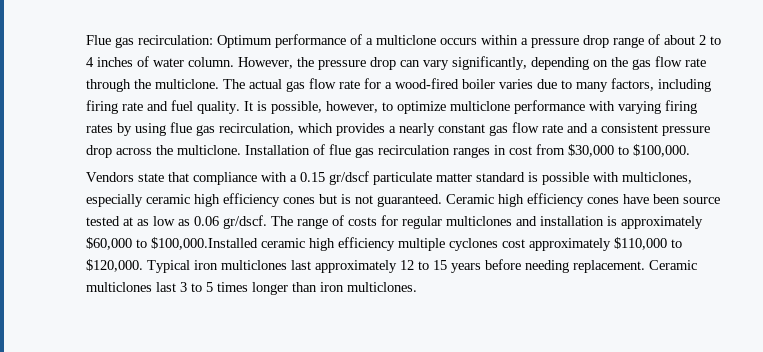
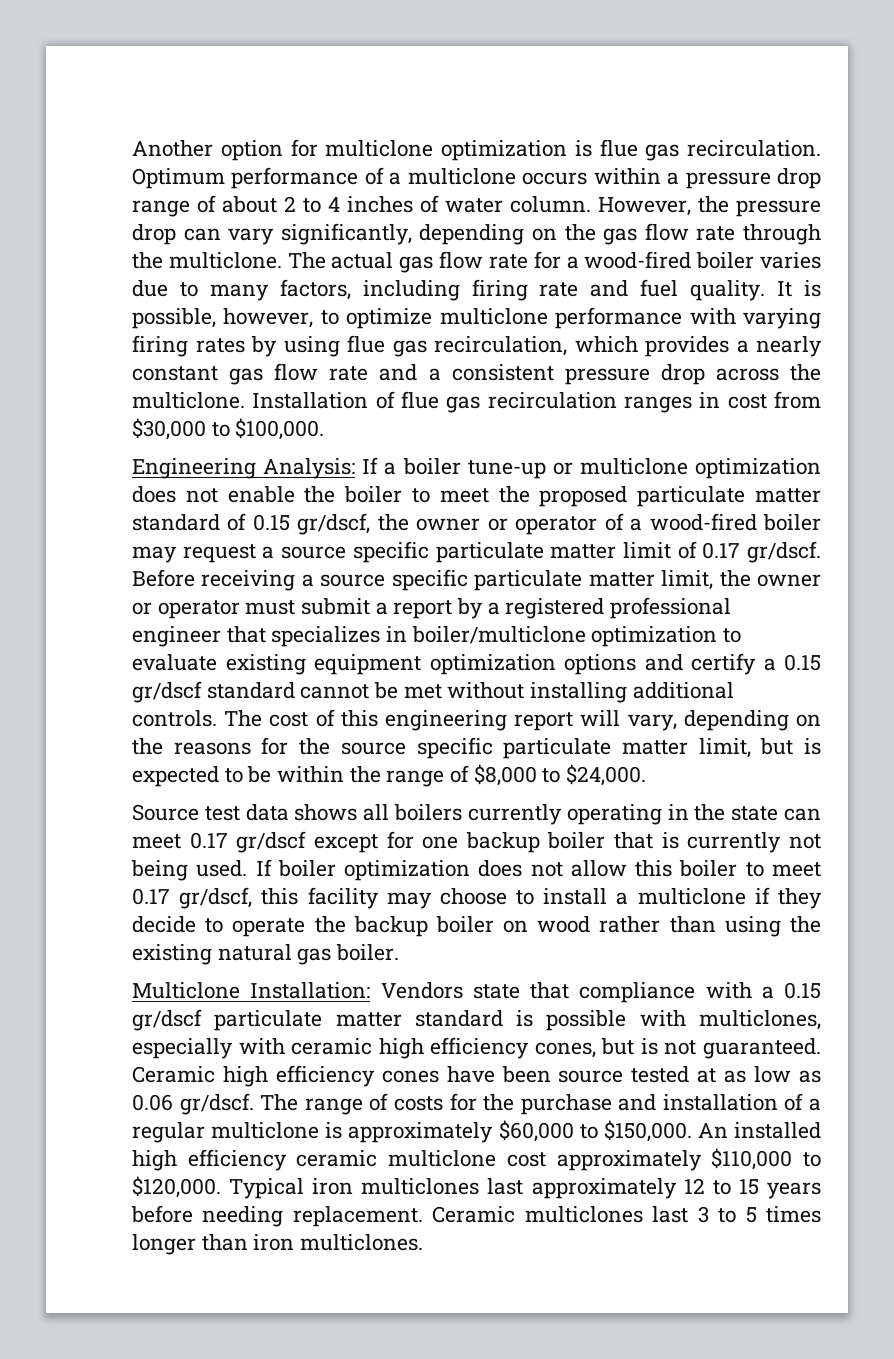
[86,35,214,48] Flue gas recirculation: -> [132,139,821,161] Another option for multiclone optimization is flue gas recirculation.
(691, 150) none -> [132,457,821,479] [132,486,822,507] [132,513,821,535] [132,541,821,563] [132,569,822,591] [132,597,732,619] [132,626,742,647] [132,653,821,675] [132,681,734,703] [132,709,821,731] [132,737,821,759] [132,764,647,787] [132,804,821,825] [132,831,821,853] [131,859,821,881] [132,887,822,909] [132,916,821,937] [132,944,400,965] [132,982,371,999] Engineering Analysis: If a boiler tune-up or multiclone optimization does not enable the boiler to meet the proposed particulate matter standard of 0.15 gr/dscf, the owner or operator of a wood-fired boiler may request a source specific particulate matter limit of 0.17 gr/dscf. Before receiving a source specific particulate matter limit, the owner or operator must submit a report by a registered professional engineer that specializes in boiler/multiclone optimization to evaluate existing equipment optimization options and certify a 0.15 gr/dscf standard cannot be met without installing additional controls. The cost of this engineering report will vary, depending on the reasons for the source specific particulate matter limit, but is expected to be within the range of $8,000 to $24,000. // Source test data shows all boilers currently operating in the state can meet 0.17 gr/dscf except for one backup boiler that is currently not being used. If boiler optimization does not allow this boiler to meet 0.17 gr/dscf, this facility may choose to install a multiclone if they decide to operate the backup boiler on wood rather than using the existing natural gas boiler. // Multiclone Installation:
[146,193,316,207] ceramic high efficiency cones -> [238,1037,596,1059] with ceramic high efficiency cones,
[402,216,704,229] [86,237,499,251] regular multiclones and installation is approximately $60,000 to $100,000.Installed ceramic high efficiency multiple cyclones -> [483,1093,821,1115] [132,1120,821,1143] [132,1149,497,1171] the purchase and installation of a regular multiclone is approximately $60,000 to $150,000. An installed high efficiency ceramic multiclone

